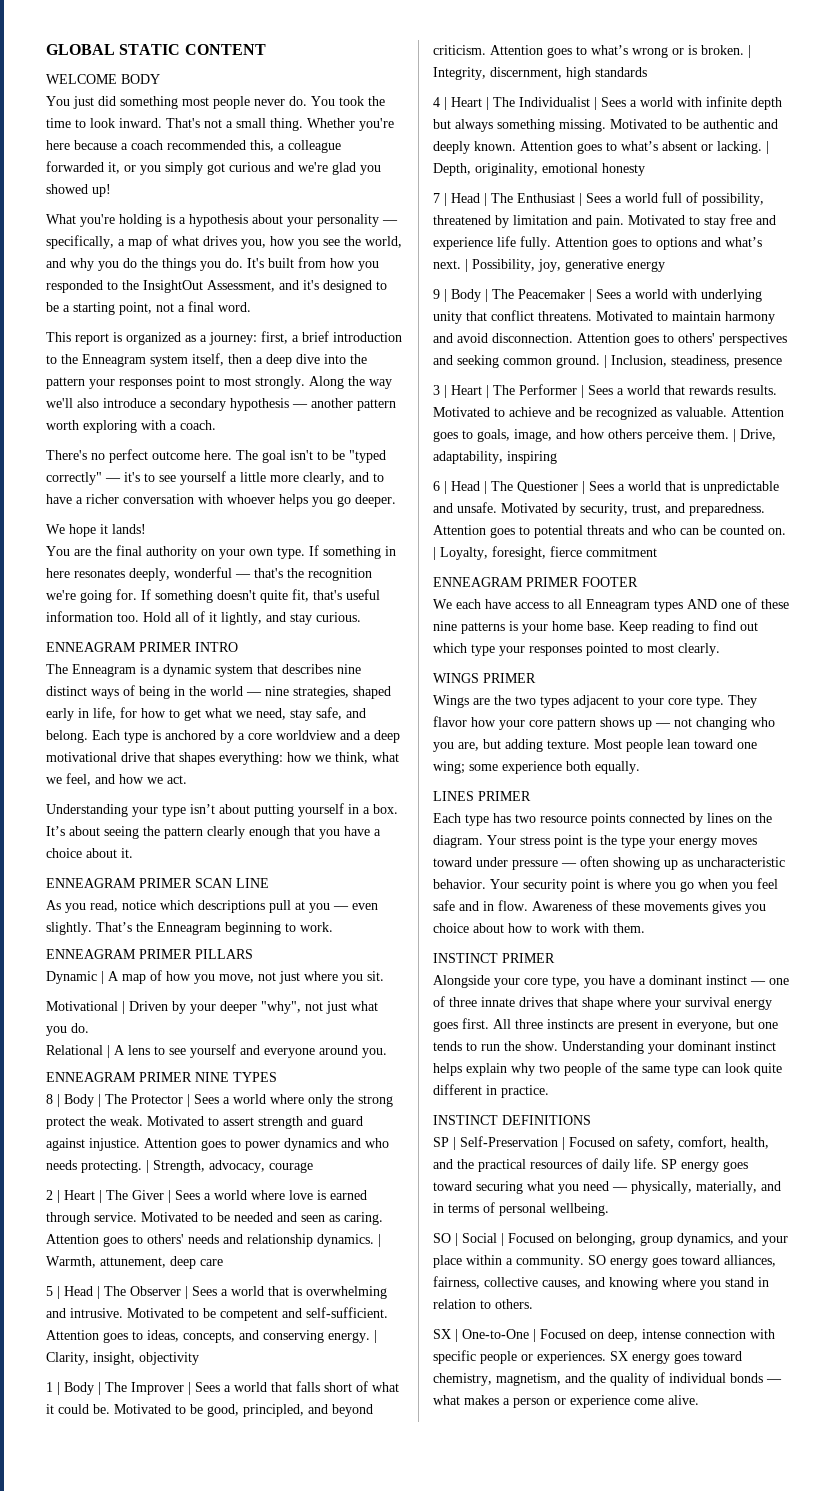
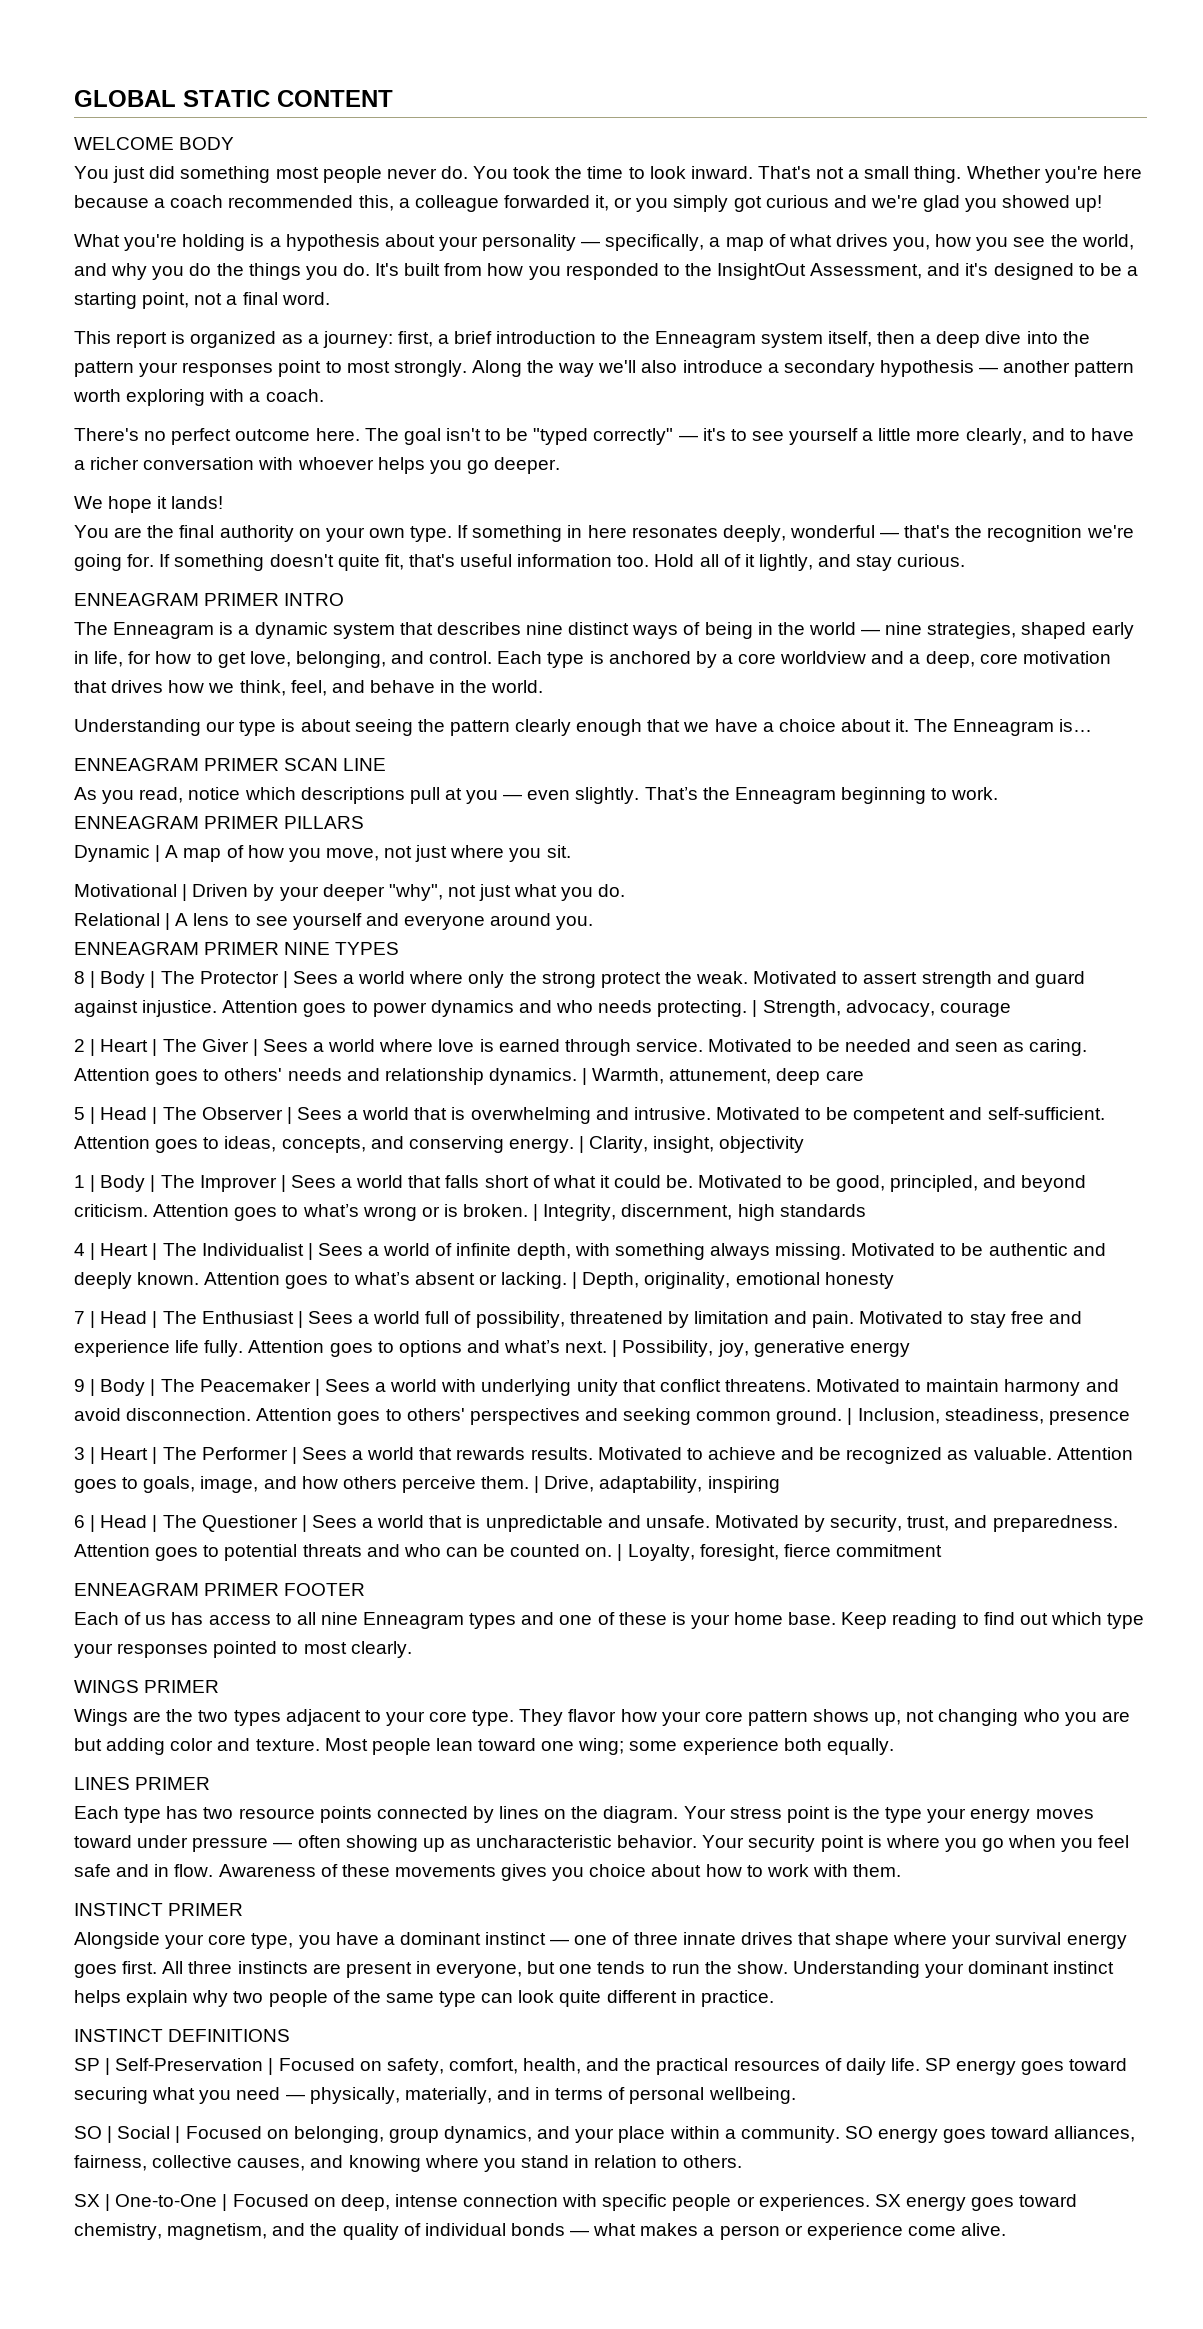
[205,707,366,721] [46,730,88,743] what we need, stay safe, and belong. -> [249,651,493,668] love, belonging, and control.
[374,730,400,743] [46,752,399,765] [46,773,187,786] [46,803,398,817] [46,826,65,836] deep motivational drive that shapes everything: how we think, what we feel, and how we act. // Understanding your type isn’t about putting yourself in a box. It’s -> [925,651,1111,668] [74,680,544,696] [74,719,296,736] deep, core motivation that drives how we think, feel, and behave in the world. // Understanding our type is
[319,829,340,839] you -> [683,722,710,732] we
(133, 853) none -> [914,719,1093,736] The Enneagram is…
[677,96,782,110] [433,119,555,132] with infinite depth but always something -> [435,1243,770,1260] of infinite depth, with something always
[433,599,511,609] We each have -> [74,1612,204,1625] Each of us has
(582, 604) none -> [320,1612,358,1625] nine
[687,599,717,609] AND -> [521,1612,555,1625] and
[433,621,505,634] nine patterns -> (667, 1618) none
[638,720,671,730] up — -> [874,1712,902,1726] up,
[458,742,479,751] are, -> [1101,1711,1130,1722] are
(543, 745) none -> [170,1738,251,1751] color and

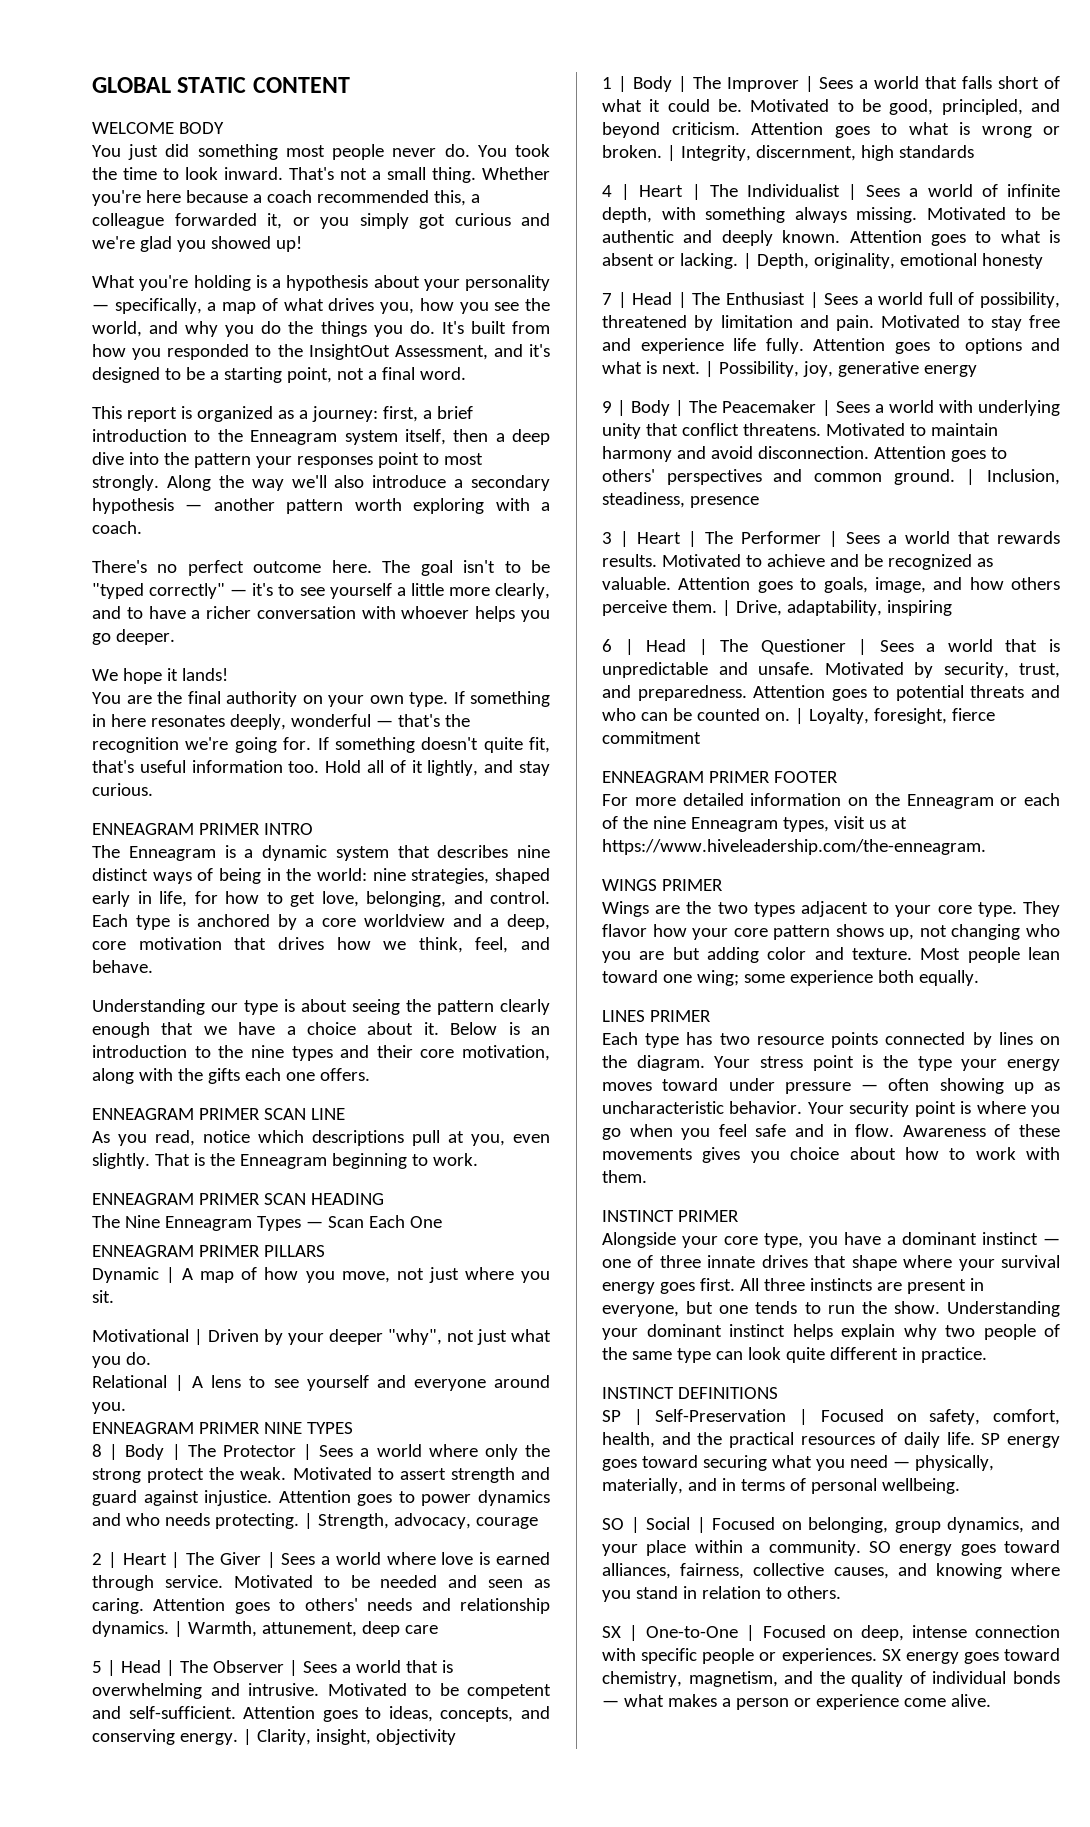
[808,622,881,635] world — -> [317,868,367,881] world:
[369,680,544,693] behave in the world. -> [92,960,153,973] behave.
[914,719,1093,736] The Enneagram is… -> [450,1022,550,1035] [92,1045,550,1061] [92,1068,370,1084] Below is an introduction to the nine types and their core motivation, along with the gifts each one offers.
[466,787,698,804] you — even slightly. That’s -> [471,1134,550,1146] [92,1153,205,1169] you, even slightly. That is
(999, 793) none -> [92,1193,384,1205] [92,1215,442,1231] // ENNEAGRAM PRIMER SCAN HEADING // The Nine Enneagram Types — Scan Each One
[302,1204,359,1217] what’s -> [908,122,970,135] what is
[443,1204,458,1217] is -> (1060, 130) none
[353,1272,410,1285] what’s -> [1000,230,1060,243] what is
[504,1340,561,1353] what’s -> [602,361,657,374] what is
[623,1408,692,1425] seeking -> (803, 475) none
[74,1612,1145,1629] [74,1641,412,1658] Each of us has access to all nine Enneagram types and one of these is your home base. Keep reading to find out which type your responses pointed to most clearly. -> [602,793,1060,809] [602,816,907,832] [602,839,986,855] For more detailed information on the Enneagram or each of the nine Enneagram types, visit us at https://www.hiveleadership.com/the-enneagram.

